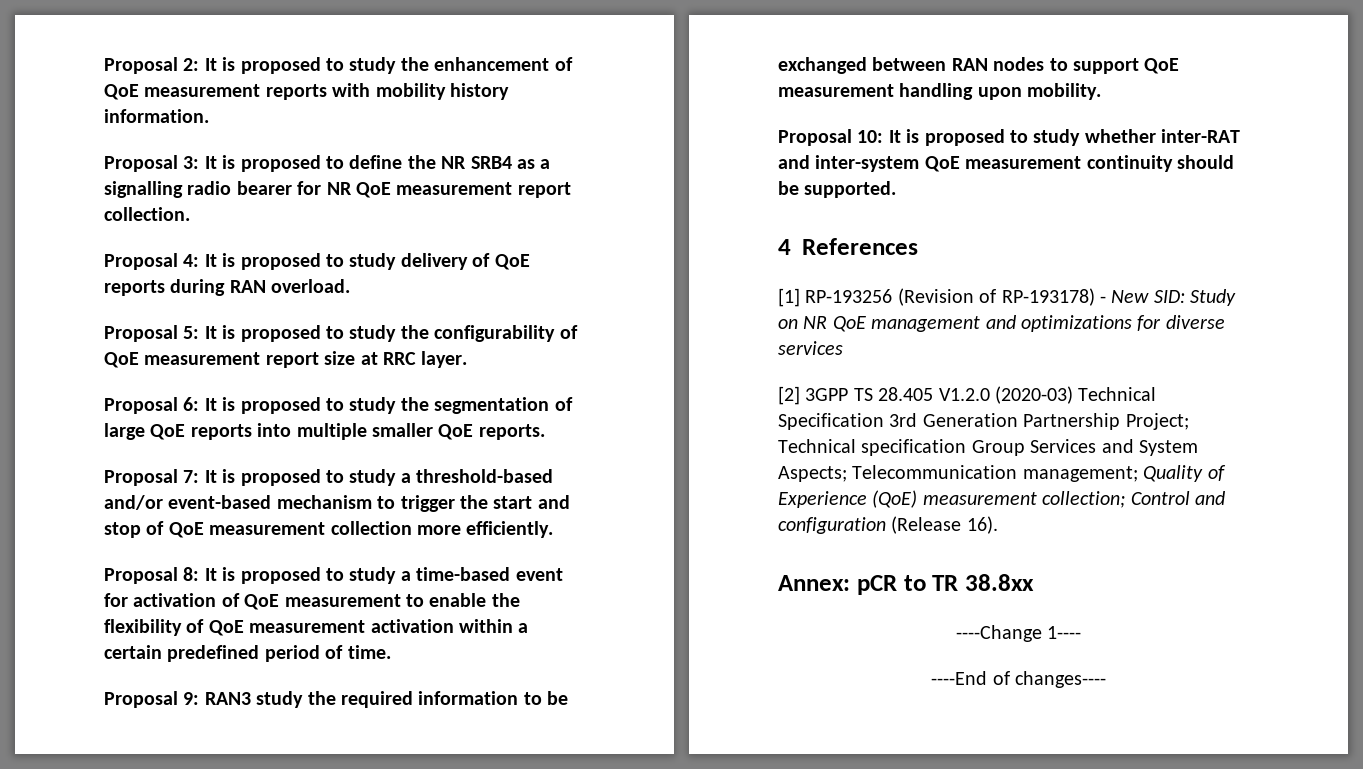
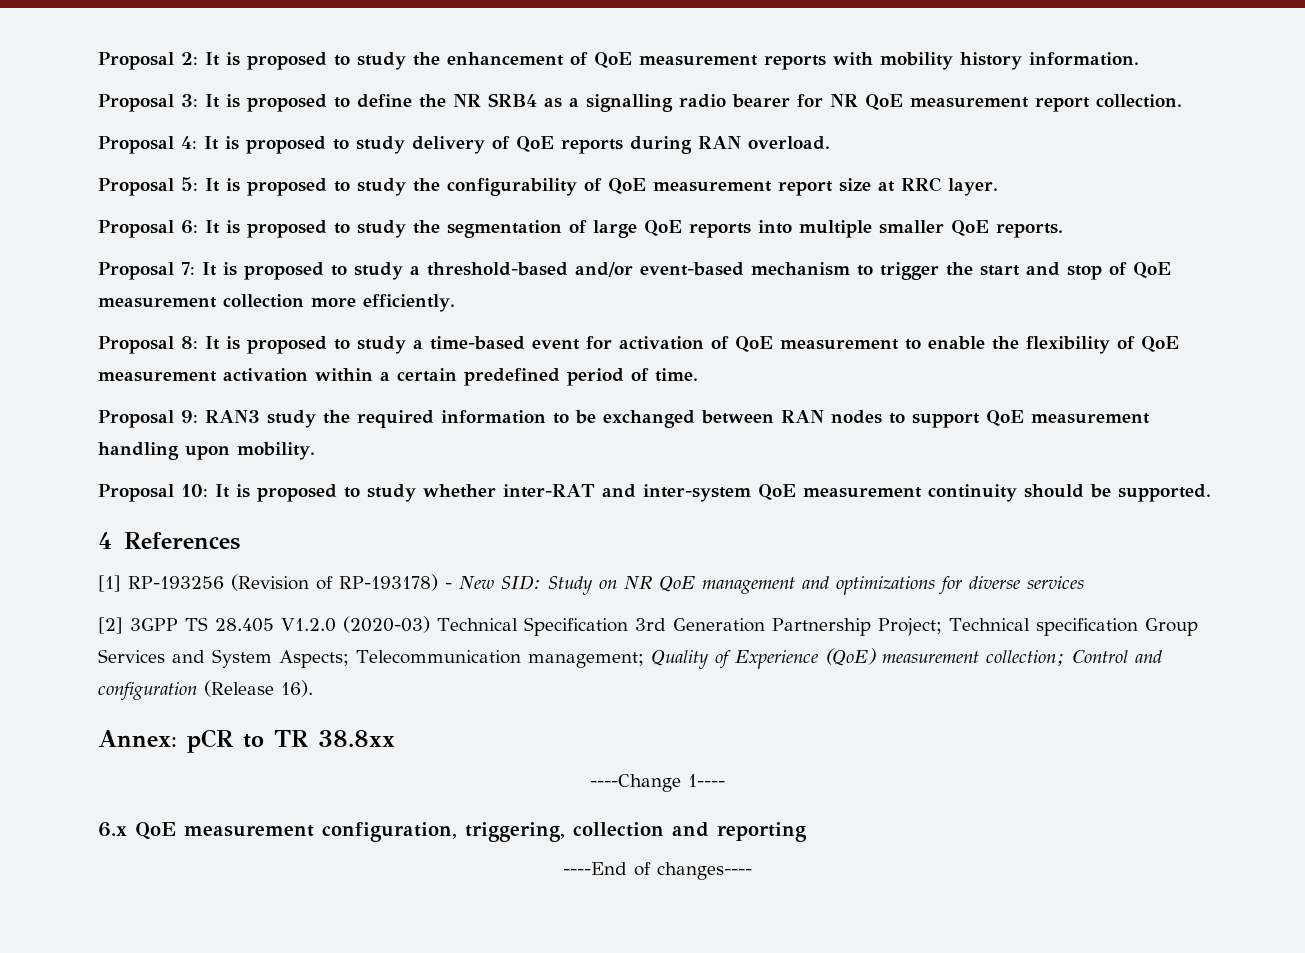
(1082, 632) none -> [98,822,807,842] // 6.x QoE measurement configuration, triggering, collection and reporting

